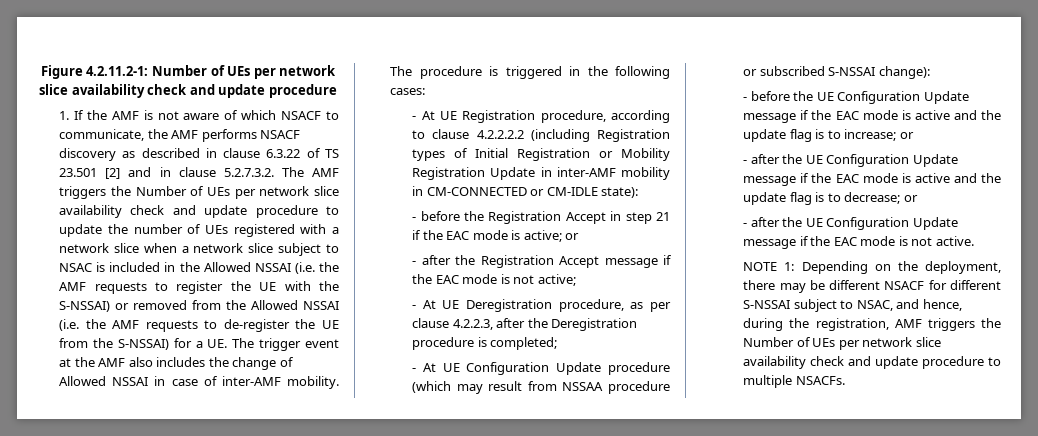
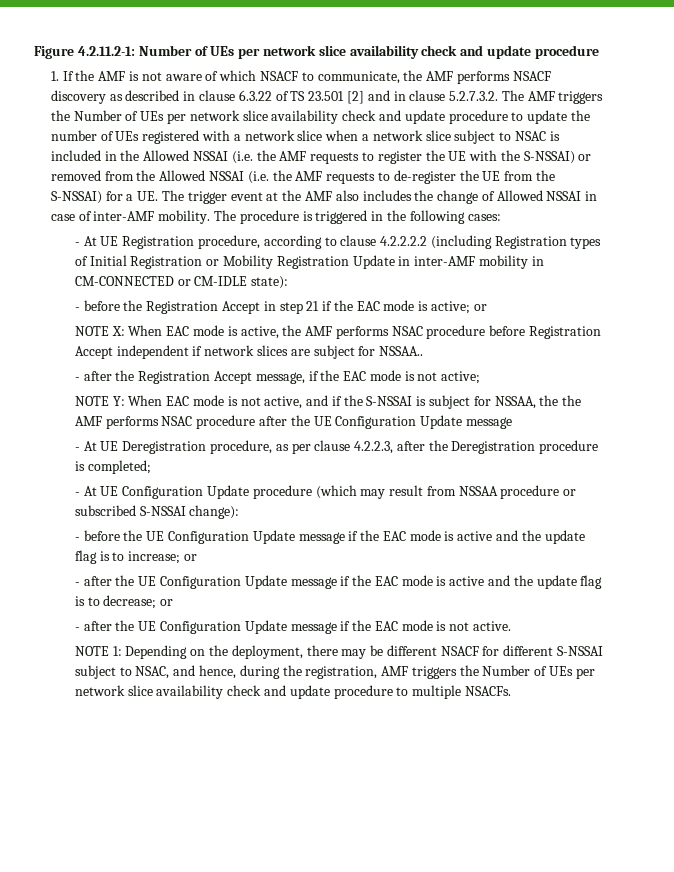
(580, 236) none -> [74,325,602,339] [74,345,424,359] // NOTE X: When EAC mode is active, the AMF performs NSAC procedure before Registration Accept independent if network slices are subject for NSSAA..
[604,258,658,268] message -> [255,372,305,384] message,
(576, 280) none -> [74,395,582,409] [74,415,512,429] // NOTE Y: When EAC mode is not active, and if the S-NSSAI is subject for NSSAA, the the AMF performs NSAC procedure after the UE Configuration Update message

